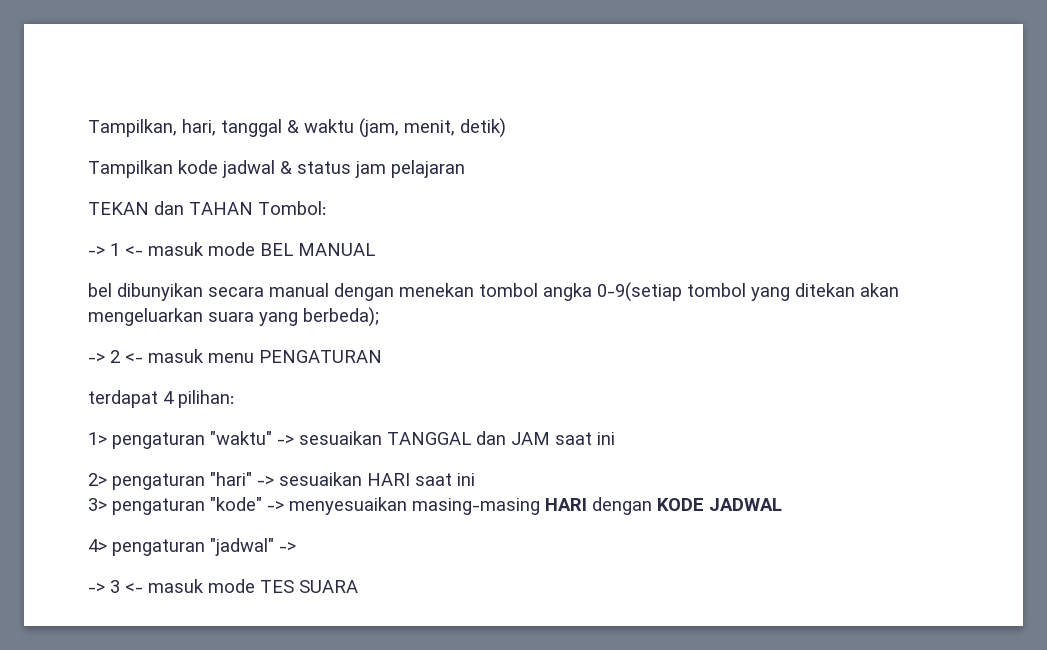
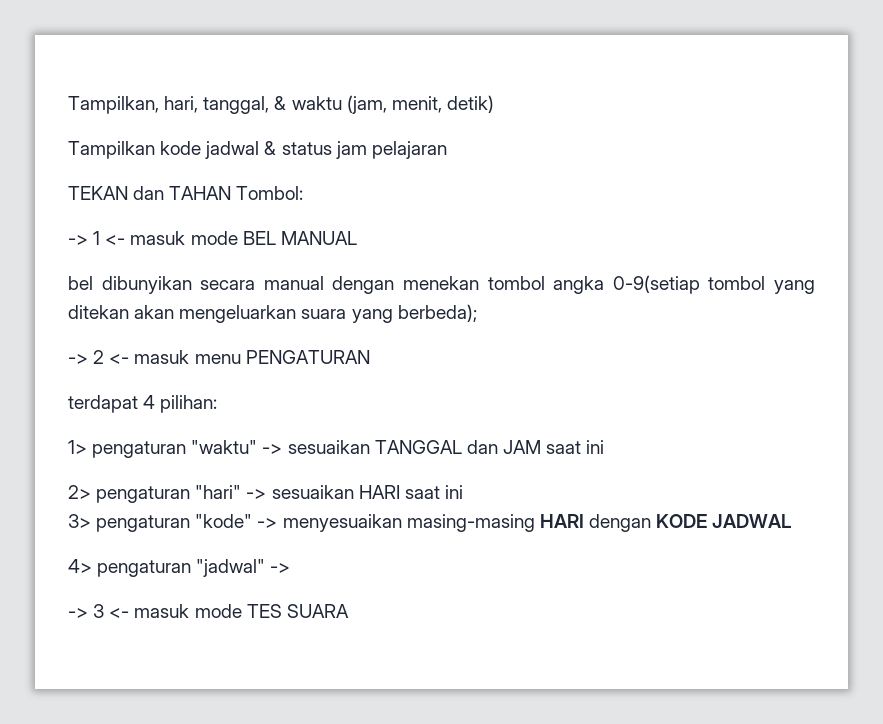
[221,119,282,137] tanggal -> [203,96,270,114] tanggal,

